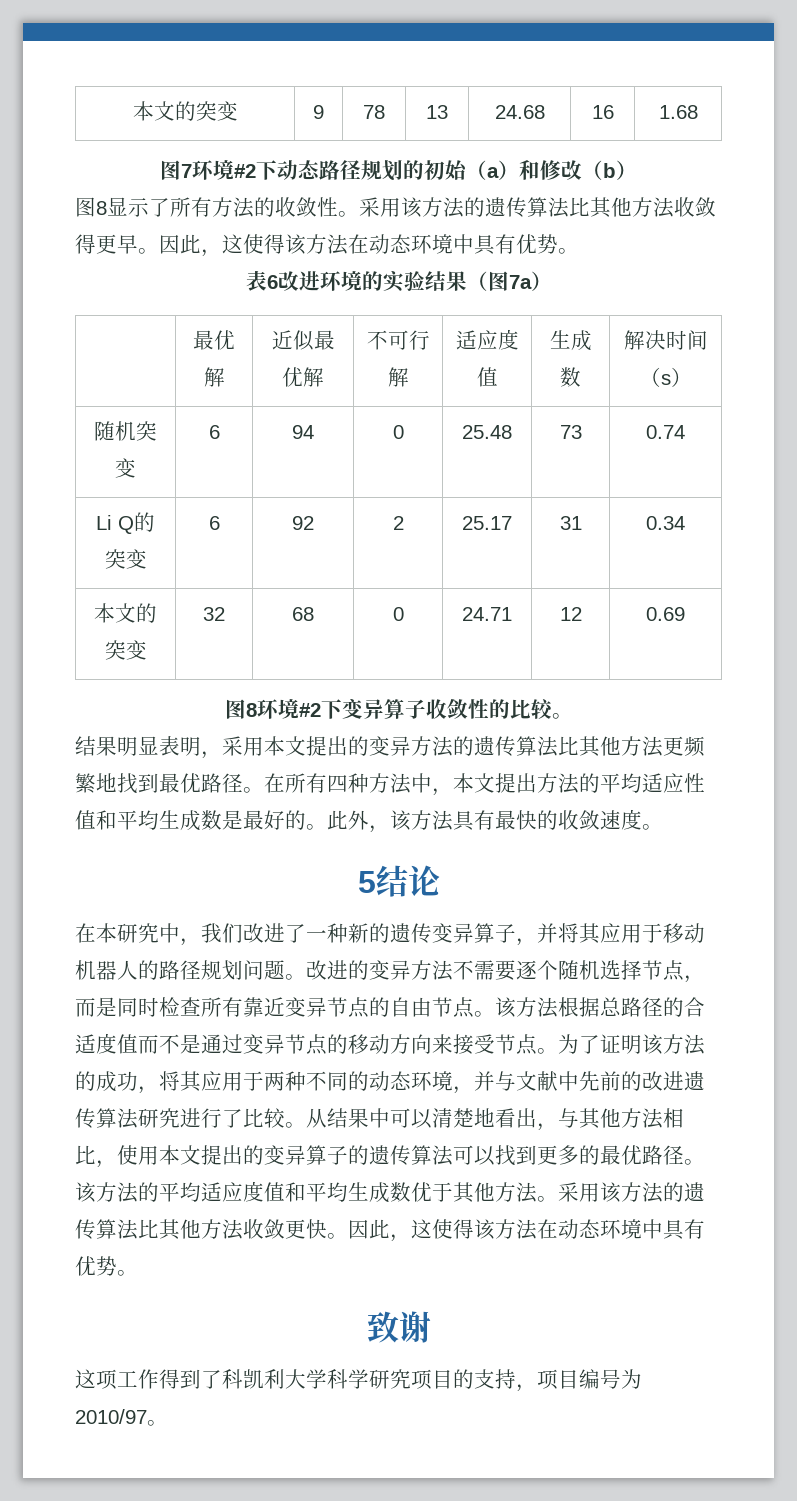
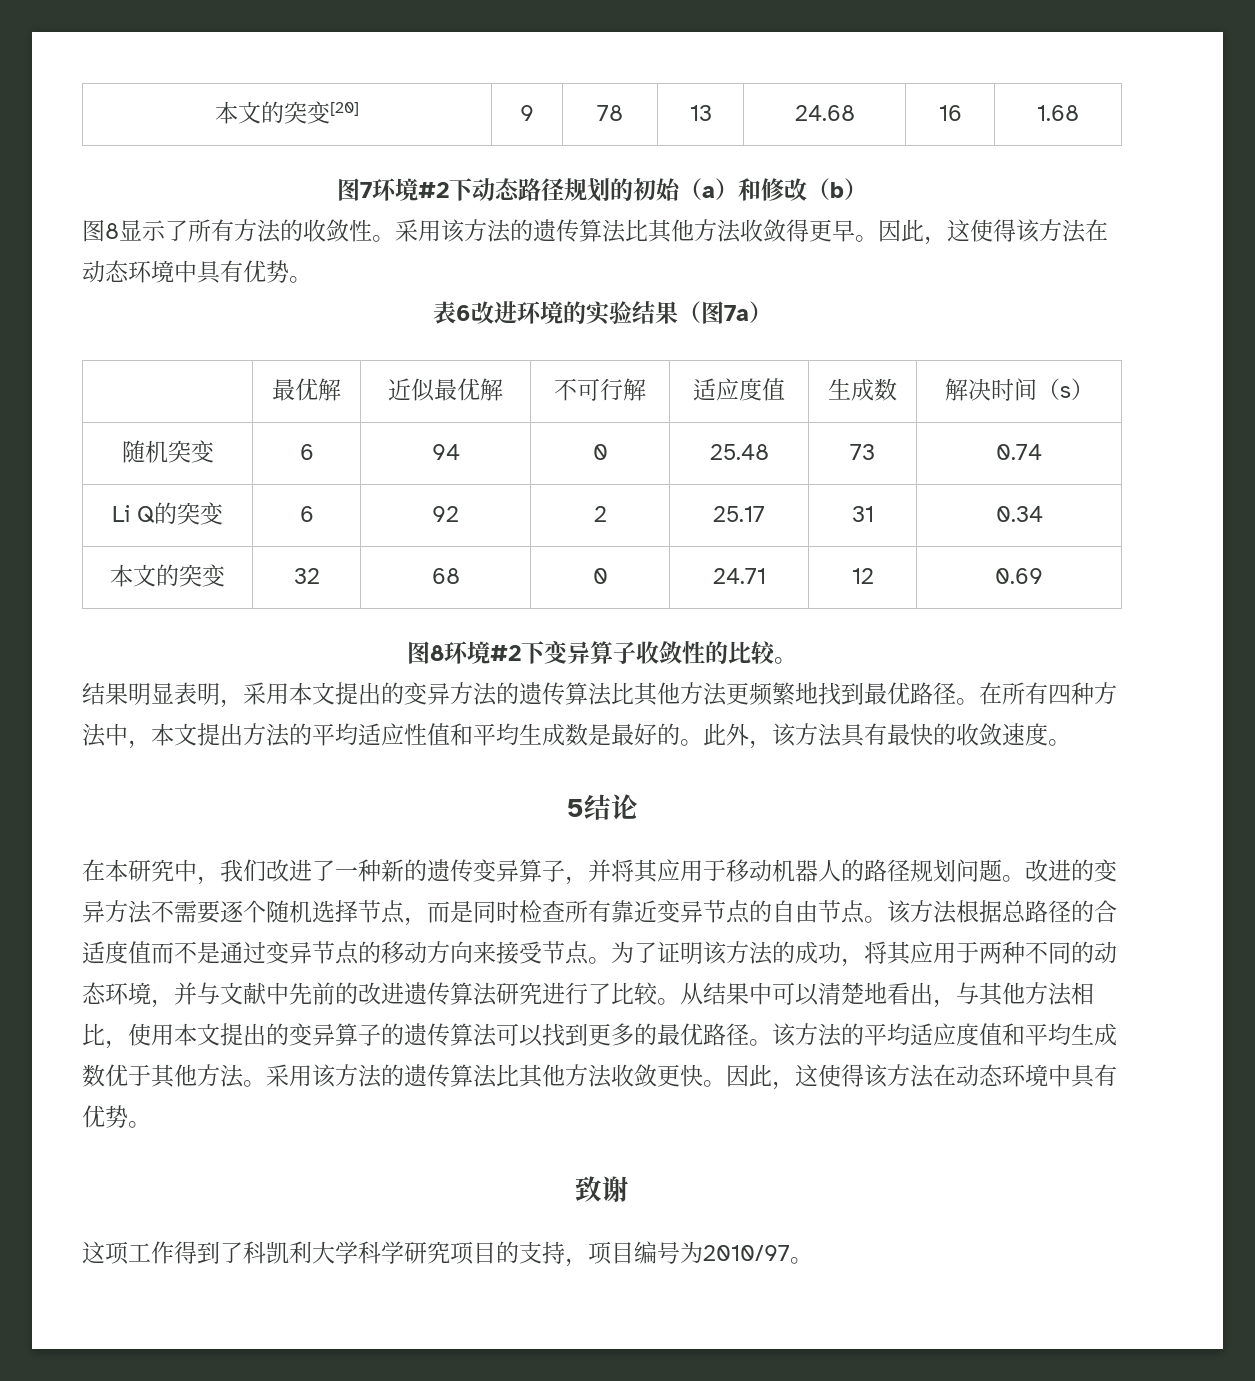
[132,101,238,121] 本文的突变 -> [215,101,359,124] 本文的突变[20]

